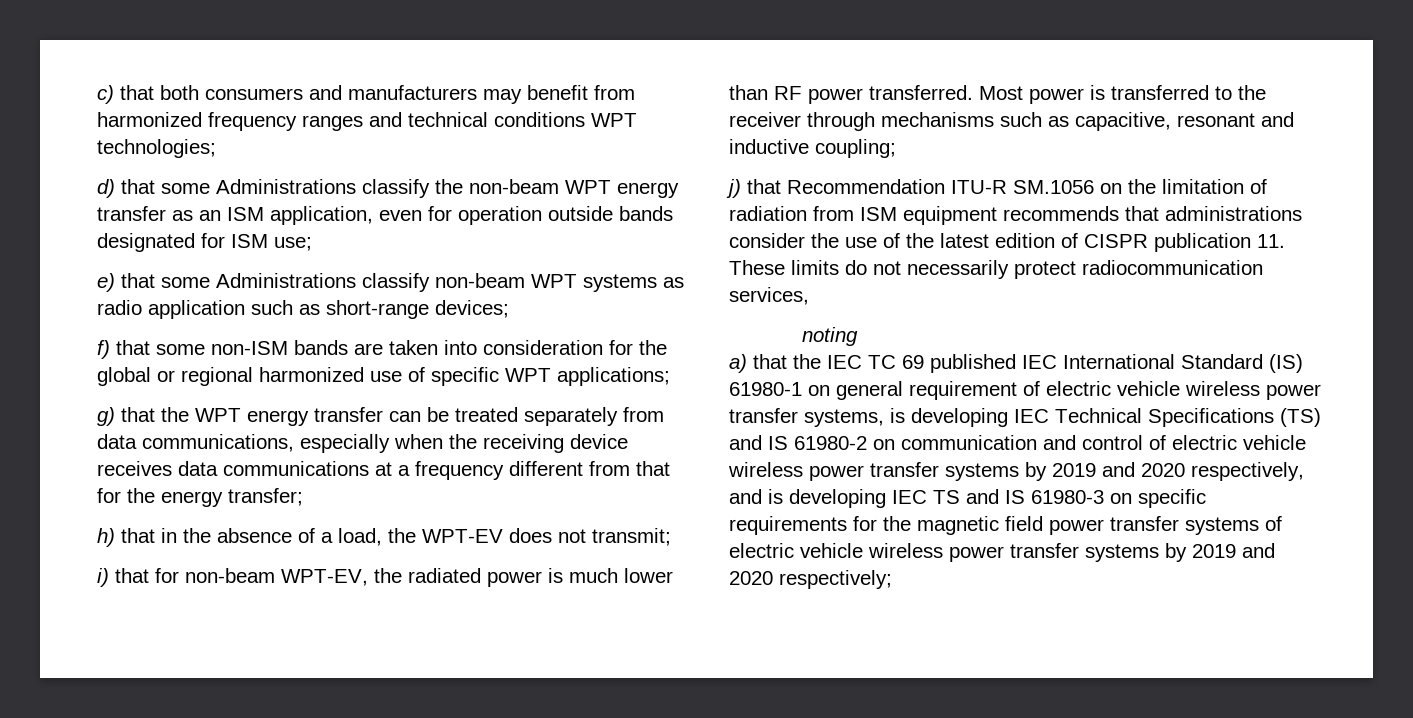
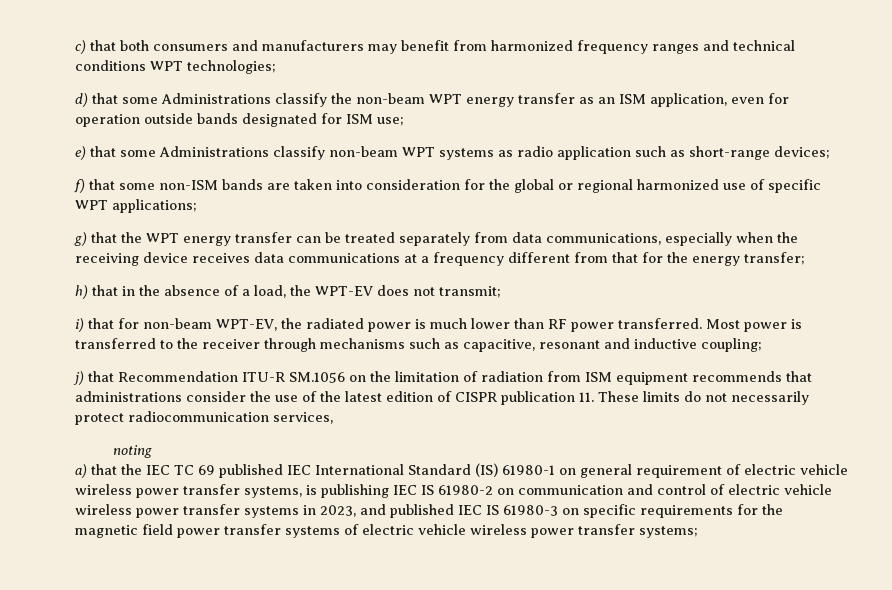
[911,408,1321,427] [729,435,762,450] developing IEC Technical Specifications (TS) and -> [321,484,417,498] publishing IEC
[1025,462,1304,481] [729,489,999,508] by 2019 and 2020 respectively, and is developing IEC TS and -> [303,504,482,518] in 2023, and published IEC
[1085,543,1275,562] [729,570,892,589] systems by 2019 and 2020 respectively; -> [639,526,698,538] systems;

